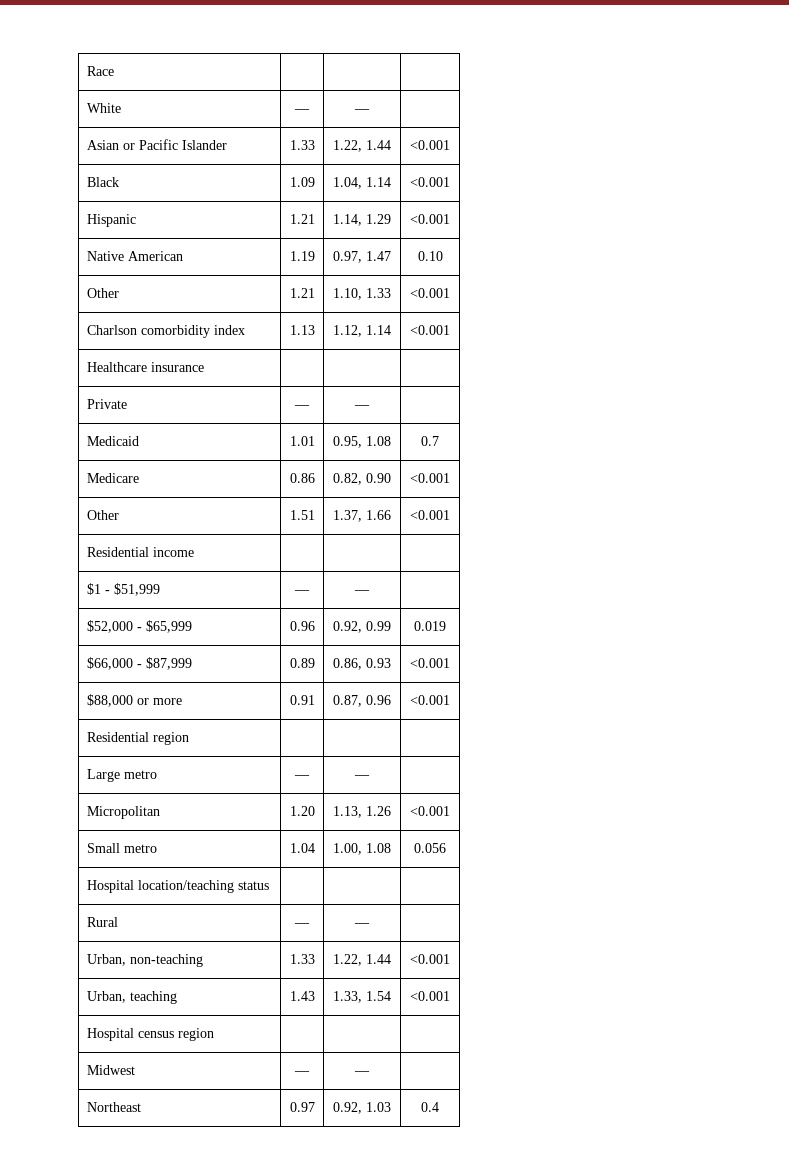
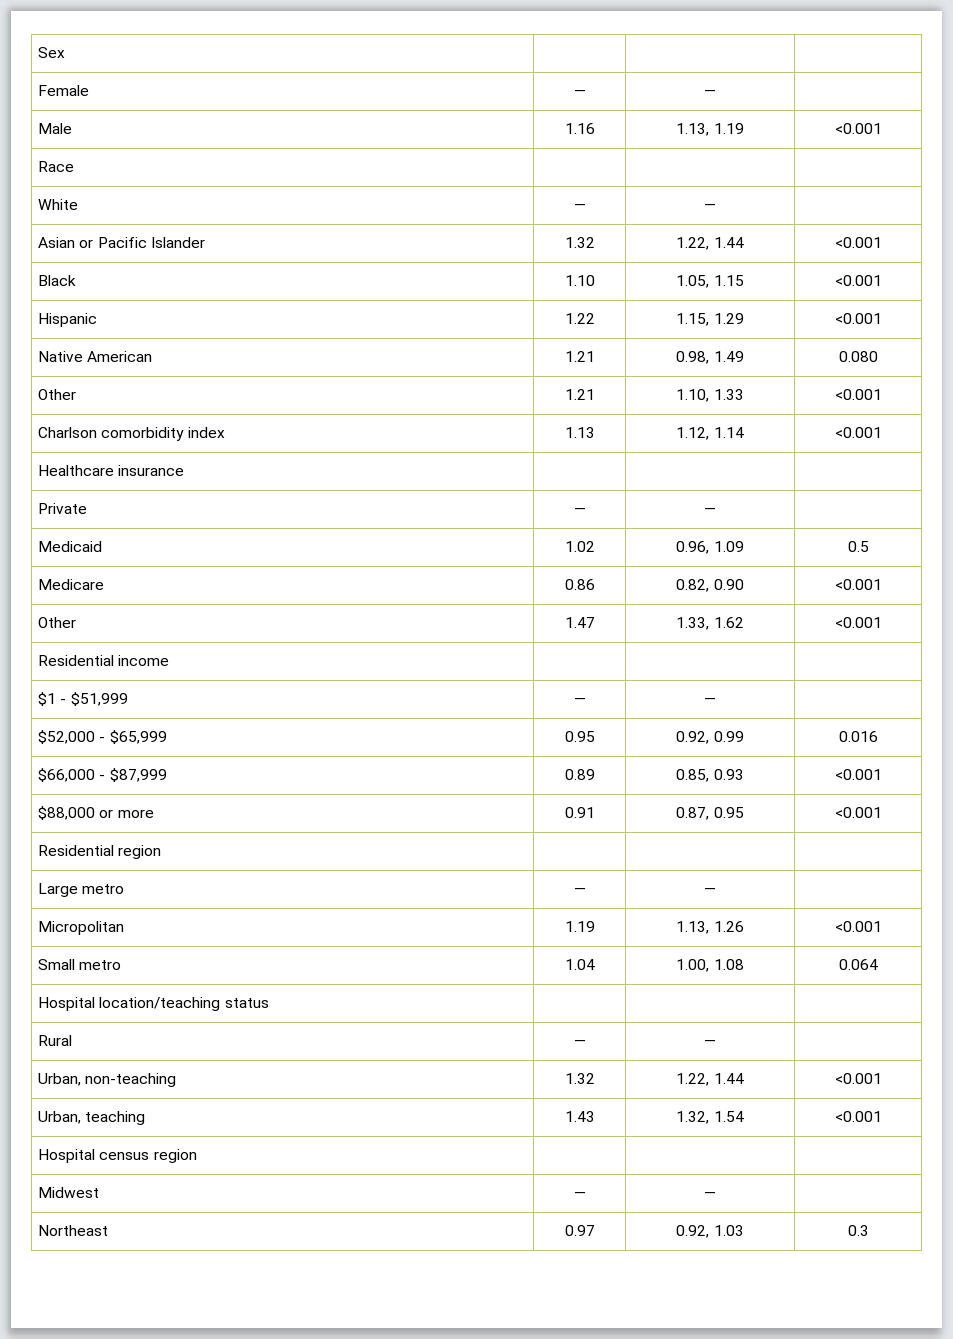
(86, 71) none -> [38,47,66,58] [38,85,90,96] [573,90,586,96] [704,90,716,96] [38,123,73,134] [564,123,595,134] [676,123,744,136] [834,123,882,134] Sex | | | // Female | — | — | // Male | 1.16 | 1.13, 1.19 | <0.001 //
[289,140,315,150] 1.33 -> [564,237,595,248] 1.32
[289,177,315,187] [333,177,391,189] 1.09 | 1.04, 1.14 -> [564,275,595,286] [676,275,744,288] 1.10 | 1.05, 1.15
[289,214,315,224] [333,214,362,226] 1.21 | 1.14, -> [564,313,595,324] [676,313,710,326] 1.22 | 1.15,
[289,251,315,261] [333,251,391,263] [417,251,443,261] 1.19 | 0.97, 1.47 | 0.10 -> [564,351,595,362] [676,351,744,364] [838,351,878,362] 1.21 | 0.98, 1.49 | 0.080
[289,436,315,446] [333,436,391,448] [421,436,439,446] 1.01 | 0.95, 1.08 | 0.7 -> [564,541,595,552] [676,541,744,554] [847,541,869,552] 1.02 | 0.96, 1.09 | 0.5
[289,510,315,520] [333,510,391,522] 1.51 | 1.37, 1.66 -> [564,617,595,628] [676,617,744,630] 1.47 | 1.33, 1.62
[289,621,315,631] 0.96 -> [564,731,595,742] 0.95
[414,621,446,631] 0.019 -> [838,731,878,742] 0.016
[333,658,362,670] 0.86, -> [676,769,710,782] 0.85,
[366,695,391,705] 0.96 -> [713,807,744,818] 0.95
[289,806,315,816] 1.20 -> [564,921,595,932] 1.19
[414,843,446,853] 0.056 -> [838,959,878,970] 0.064
[289,954,315,964] 1.33 -> [564,1073,595,1084] 1.32
[333,991,362,1003] 1.33, -> [676,1111,710,1124] 1.32,
[421,1102,439,1112] 0.4 -> [847,1225,869,1236] 0.3

